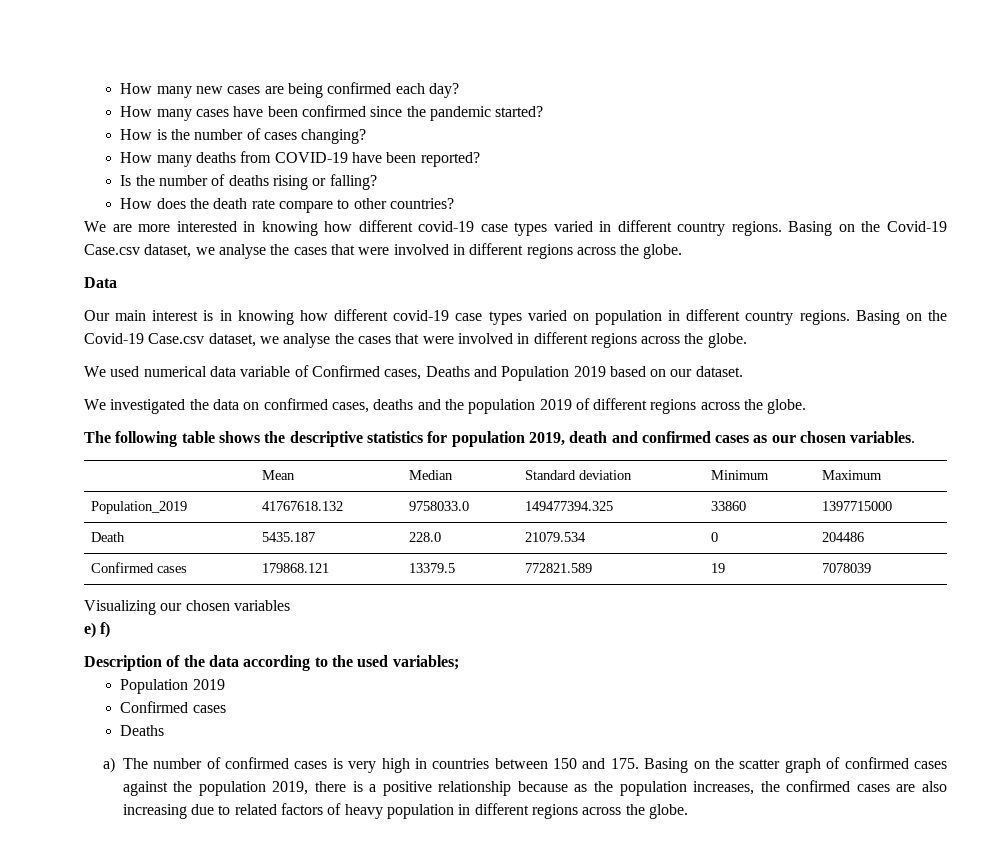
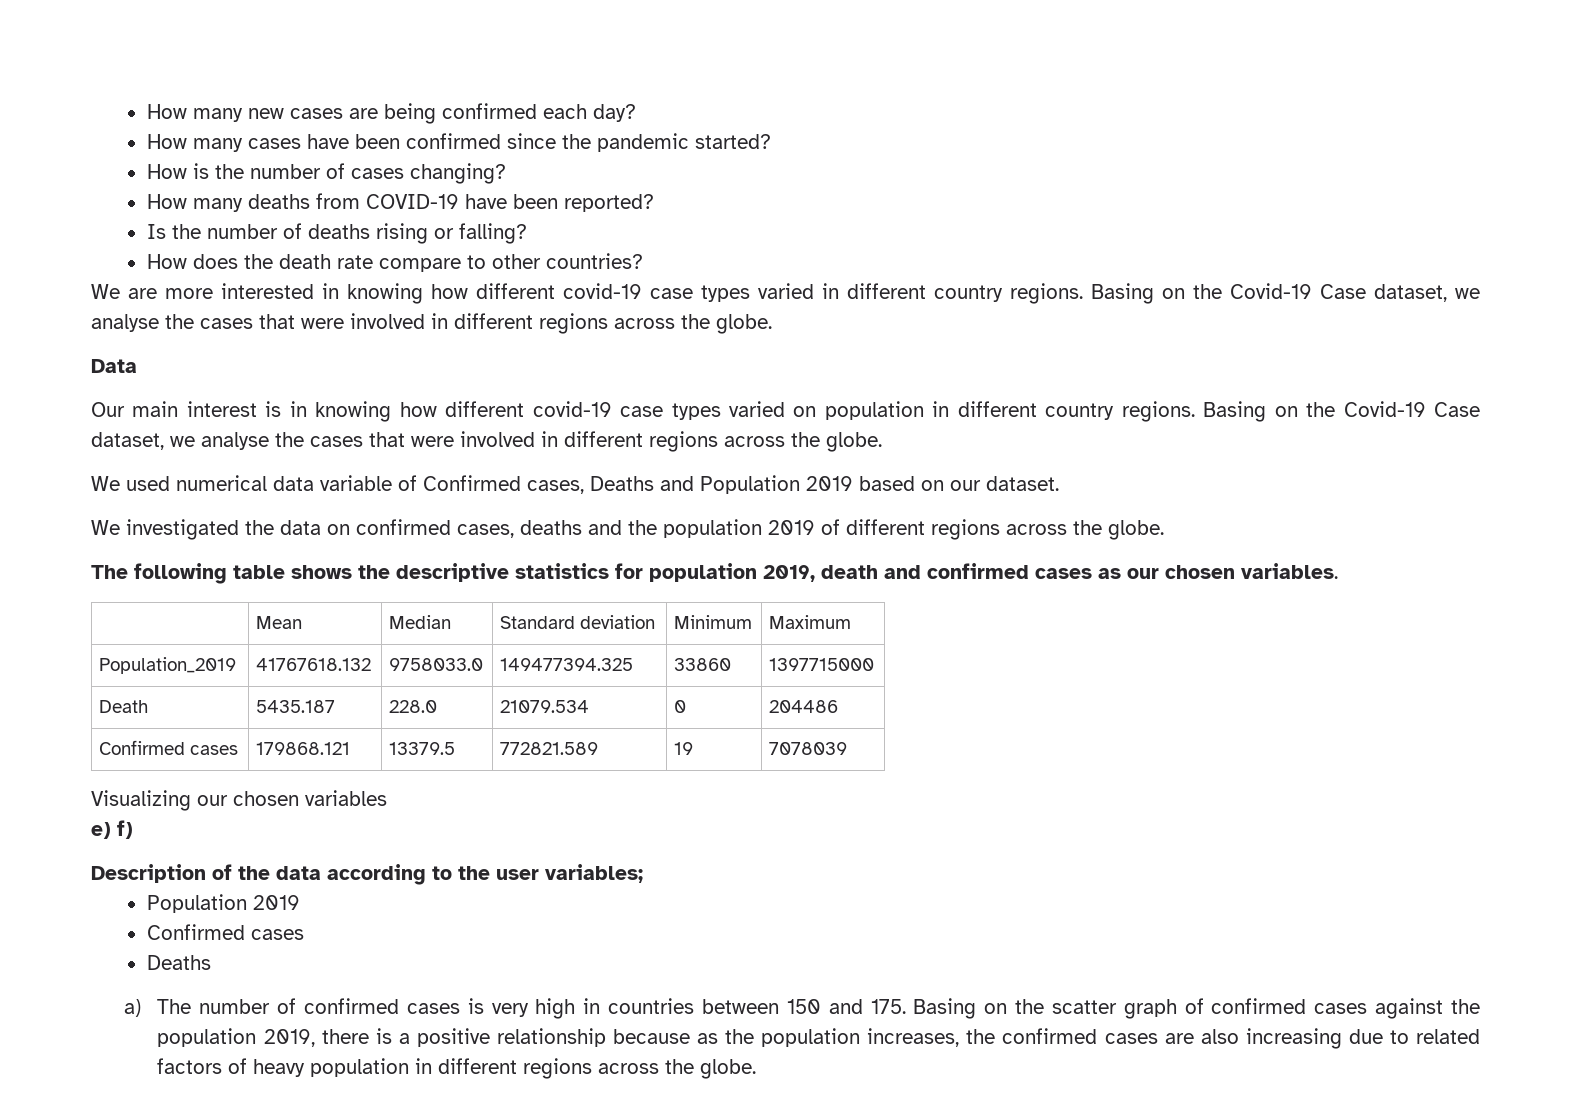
[84,244,140,255] Case.csv -> [1320,284,1366,299] Case
[148,333,205,344] Case.csv -> [1434,402,1481,417] Case
[357,655,389,667] used -> [496,869,539,880] user

